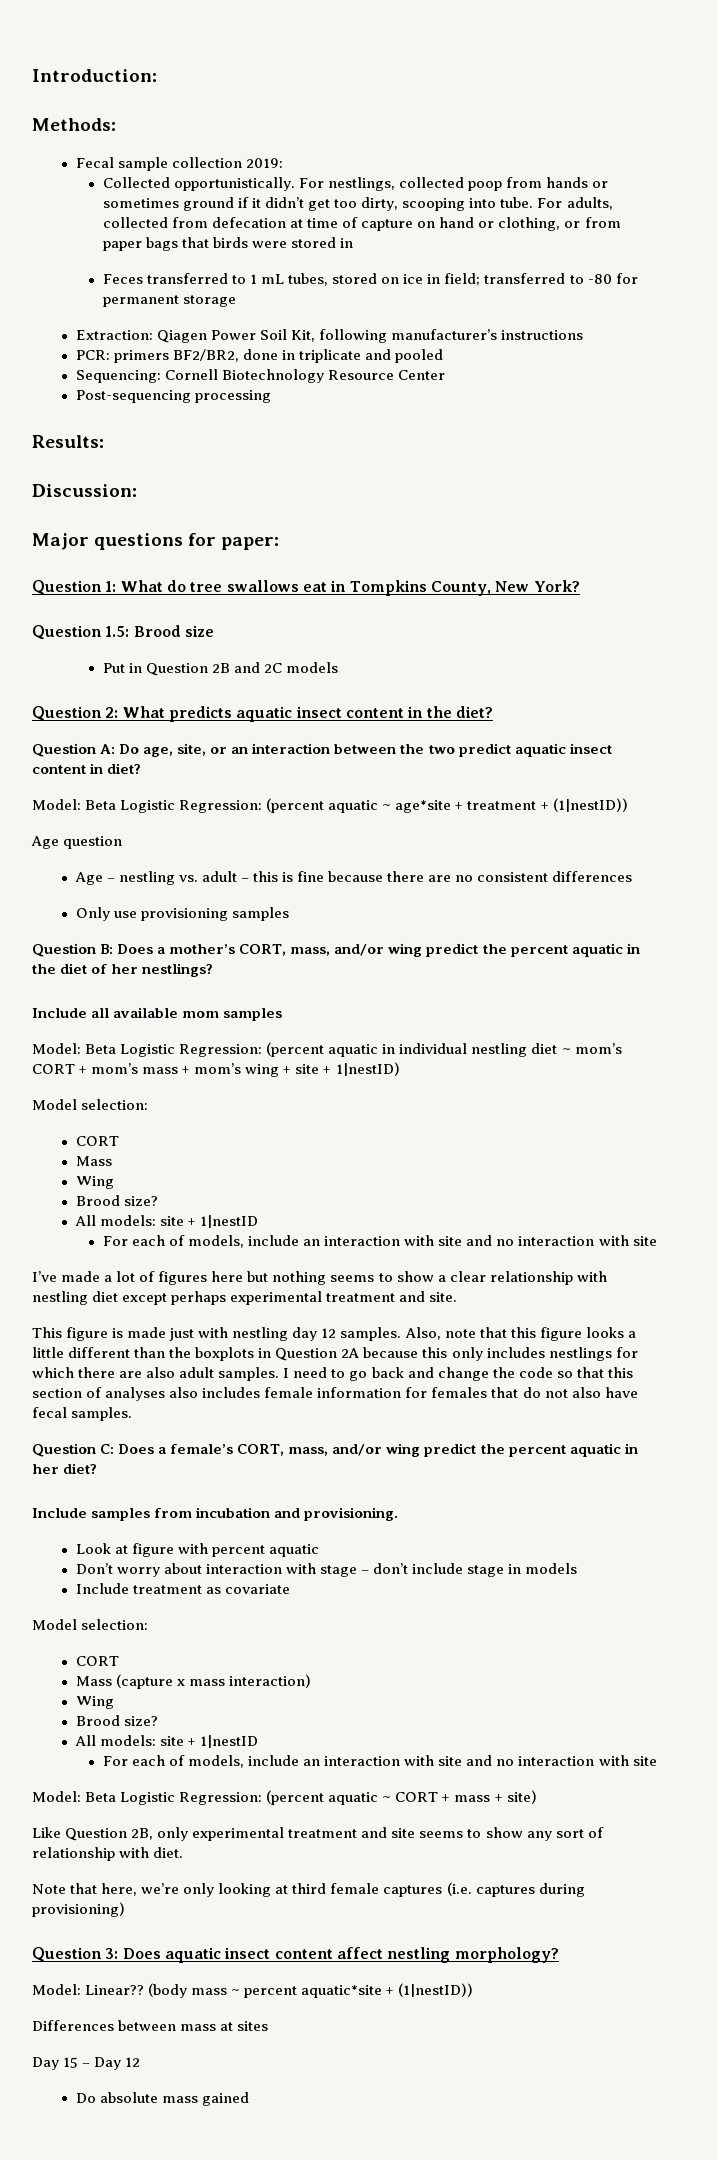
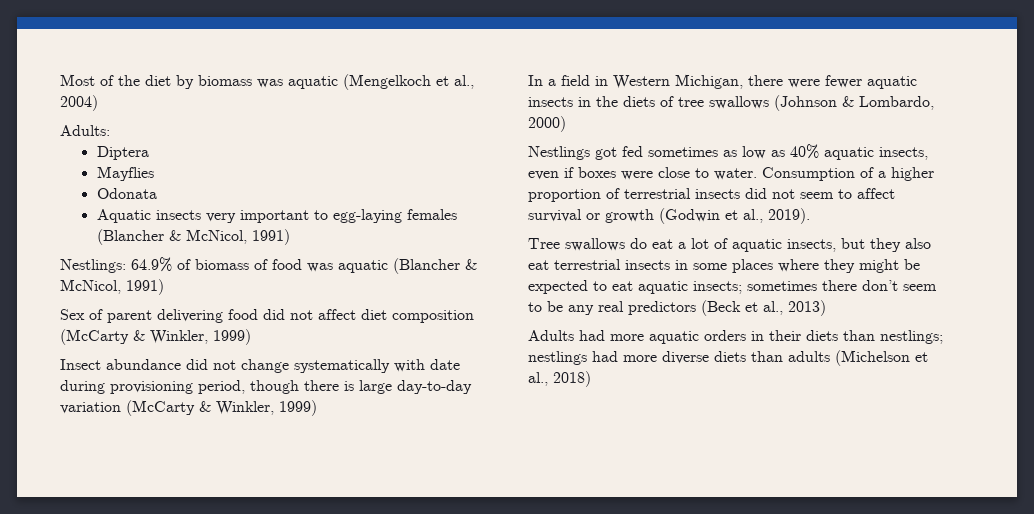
[32,69,157,82] [32,118,116,131] [75,157,283,171] [102,177,609,191] [102,197,613,211] [102,217,621,231] [102,237,354,251] [102,273,638,286] [102,295,236,307] [75,329,584,343] [75,349,444,363] [75,369,445,383] [75,390,271,403] [32,435,104,448] [32,484,137,497] [32,533,280,550] [32,580,581,596] [32,625,214,640] [102,662,339,676] [32,706,493,722] [32,743,612,757] [32,763,142,774] [32,798,628,813] [31,836,123,849] [74,871,633,885] [75,907,289,921] [32,943,640,957] [32,963,214,977] [32,1007,283,1021] [32,1042,622,1057] [32,1062,400,1077] [32,1099,149,1110] [75,1136,119,1146] [75,1156,112,1166] [75,1176,114,1189] [75,1195,158,1206] [74,1215,258,1228] [102,1235,657,1248] [32,1271,607,1285] [32,1291,458,1305] [32,1327,636,1341] [32,1347,638,1361] [32,1367,633,1381] [32,1387,638,1401] [32,1407,133,1421] [32,1443,638,1457] [32,1463,98,1474] [32,1507,399,1521] [75,1543,319,1557] [75,1563,578,1577] [75,1583,290,1594] [32,1619,149,1630] [75,1656,119,1666] [75,1674,311,1689] [75,1696,114,1709] [75,1715,158,1726] [74,1735,258,1748] [102,1755,657,1768] [32,1790,537,1805] [32,1827,604,1841] [32,1847,184,1861] [32,1882,585,1897] [32,1902,125,1917] [32,1947,559,1963] [32,1983,474,1998] [32,2020,269,2031] [32,2057,141,2070] [75,2092,249,2106] Introduction: // Methods: // Fecal sample collection 2019: // Collected opportunistically. For nestlings, collected poop from hands or sometimes ground if it didn’t get too dirty, scooping into tube. For adults, collected from defecation at time of capture on hand or clothing, or from paper bags that birds were stored in // Feces transferred to 1 mL tubes, stored on ice in field; transferred to -80 for permanent storage // Extraction: Qiagen Power Soil Kit, following manufacturer’s instructions // PCR: primers BF2/BR2, done in triplicate and pooled // Sequencing: Cornell Biotechnology Resource Center // Post-sequencing processing // Results: // Discussion: // Major questions for paper: // Question 1: What do tree swallows eat in Tompkins County, New York? // Question 1.5: Brood size // Put in Question 2B and 2C models // Question 2: What predicts aquatic insect content in the diet? // Question A: Do age, site, or an interaction between the two predict aquatic insect content in diet? // Model: Beta Logistic Regression: (percent aquatic ~ age*site + treatment + (1|nestID)) // Age question // Age – nestling vs. adult – this is fine because there are no consistent differences // Only use provisioning samples // Question B: Does a mother’s CORT, mass, and/or wing predict the percent aquatic in the diet of her nestlings? // Include all available mom samples // Model: Beta Logistic Regression: (percent aquatic in individual nestling diet ~ mom’s CORT + mom’s mass + mom’s wing + site + 1|nestID) // Model selection: // CORT // Mass // Wing // Brood size? // All models: site + 1|nestID // For each of models, include an interaction with site and no interaction with site // I’ve made a lot of figures here but nothing seems to show a clear relationship with nestling diet except perhaps experimental treatment and site. // This figure is made just with nestling day 12 samples. Also, note that this figure looks a little different than the boxplots in Question 2A because this only includes nestlings for which there are also adult samples. I need to go back and change the code so that this section of analyses also includes female information for females that do not also have fecal samples. // Question C: Does a female’s CORT, mass, and/or wing predict the percent aquatic in her diet? // Include samples from incubation and provisioning. // Look at figure with percent aquatic // Don’t worry about interaction with stage – don’t include stage in models // Include treatment as covariate // Model selection: // CORT // Mass (capture x mass interaction) // Wing // Brood size? // All models: site + 1|nestID // For each of models, include an interaction with site and no interaction with site // Model: Beta Logistic Regression: (percent aquatic ~ CORT + mass + site) // Like Question 2B, only experimental treatment and site seems to show any sort of relationship with diet. // Note that here, we’re only looking at third female captures (i.e. captures during provisioning) // Question 3: Does aquatic insect content affect nestling morphology? // Model: Linear?? (body mass ~ percent aquatic*site + (1|nestID)) // Differences between mass at sites // Day 15 – Day 12 // Do absolute mass gained -> [60,74,474,90] [60,95,98,111] [60,125,110,136] [96,146,149,160] [96,166,154,181] [96,188,157,199] [96,209,457,223] [96,229,290,245] [60,257,477,274] [60,279,164,295] [60,309,474,323] [60,329,251,345] [60,359,460,373] [60,380,472,394] [60,400,317,416] [528,74,917,89] [528,95,934,111] [528,116,566,132] [528,144,928,160] [528,167,934,181] [528,188,895,202] [528,208,810,224] [528,238,931,252] [528,259,920,273] [528,280,937,294] [528,300,826,316] [528,330,943,344] [528,350,928,366] [528,371,591,387] Most of the diet by biomass was aquatic (Mengelkoch et al., 2004) // Adults: // Diptera // Mayflies // Odonata // Aquatic insects very important to egg-laying females (Blancher & McNicol, 1991) // Nestlings: 64.9% of biomass of food was aquatic (Blancher & McNicol, 1991) // Sex of parent delivering food did not affect diet composition (McCarty & Winkler, 1999) // Insect abundance did not change systematically with date during provisioning period, though there is large day-to-day variation (McCarty & Winkler, 1999) // In a field in Western Michigan, there were fewer aquatic insects in the diets of tree swallows (Johnson & Lombardo, 2000) // Nestlings got fed sometimes as low as 40% aquatic insects, even if boxes were close to water. Consumption of a higher proportion of terrestrial insects did not seem to affect survival or growth (Godwin et al., 2019). // Tree swallows do eat a lot of aquatic insects, but they also eat terrestrial insects in some places where they might be expected to eat aquatic insects; sometimes there don’t seem to be any real predictors (Beck et al., 2013) // Adults had more aquatic orders in their diets than nestlings; nestlings had more diverse diets than adults (Michelson et al., 2018)

